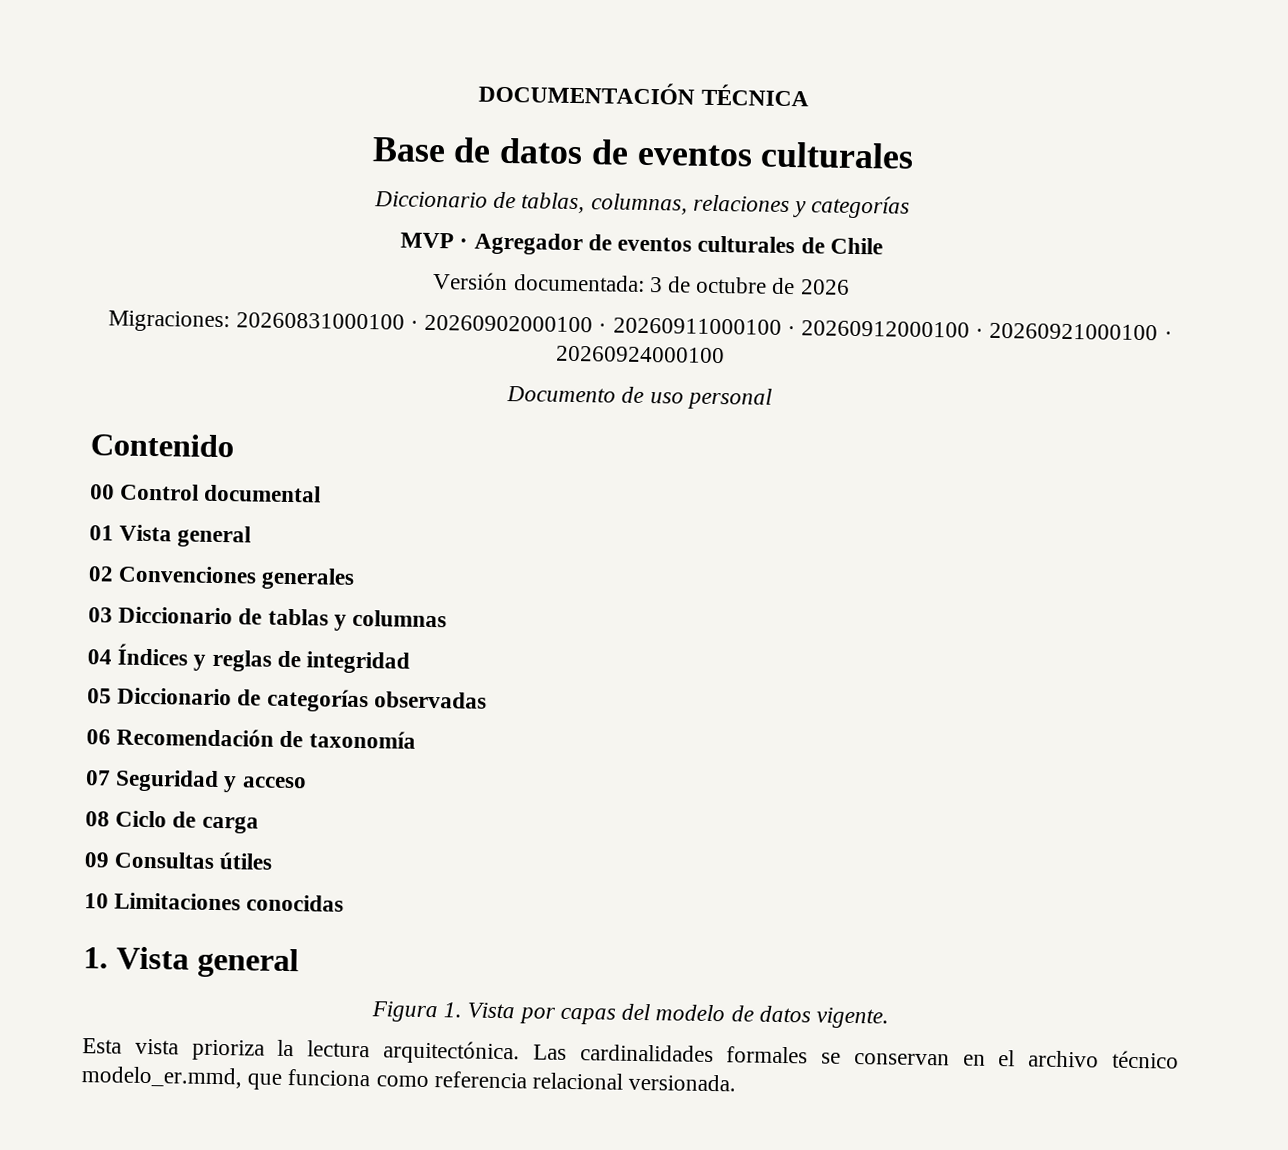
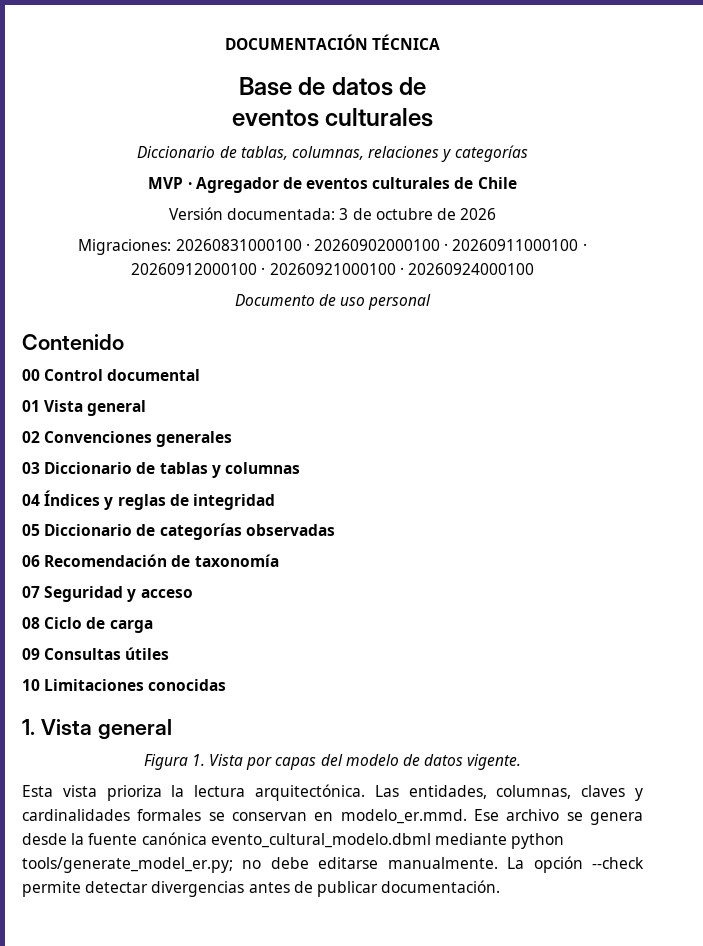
(629, 152) none -> (427, 86) //
(567, 1052) none -> [408,785,643,801] entidades, columnas, claves y
[998,1050,1180,1069] [81,1066,737,1092] el archivo técnico modelo_er.mmd, que funciona como referencia relacional versionada. -> [340,809,643,825] [22,832,565,849] [22,856,645,873] [22,880,501,897] modelo_er.mmd. Ese archivo se genera desde la fuente canónica evento_cultural_modelo.dbml mediante python tools/generate_model_er.py; no debe editarse manualmente. La opción --check permite detectar divergencias antes de publicar documentación.

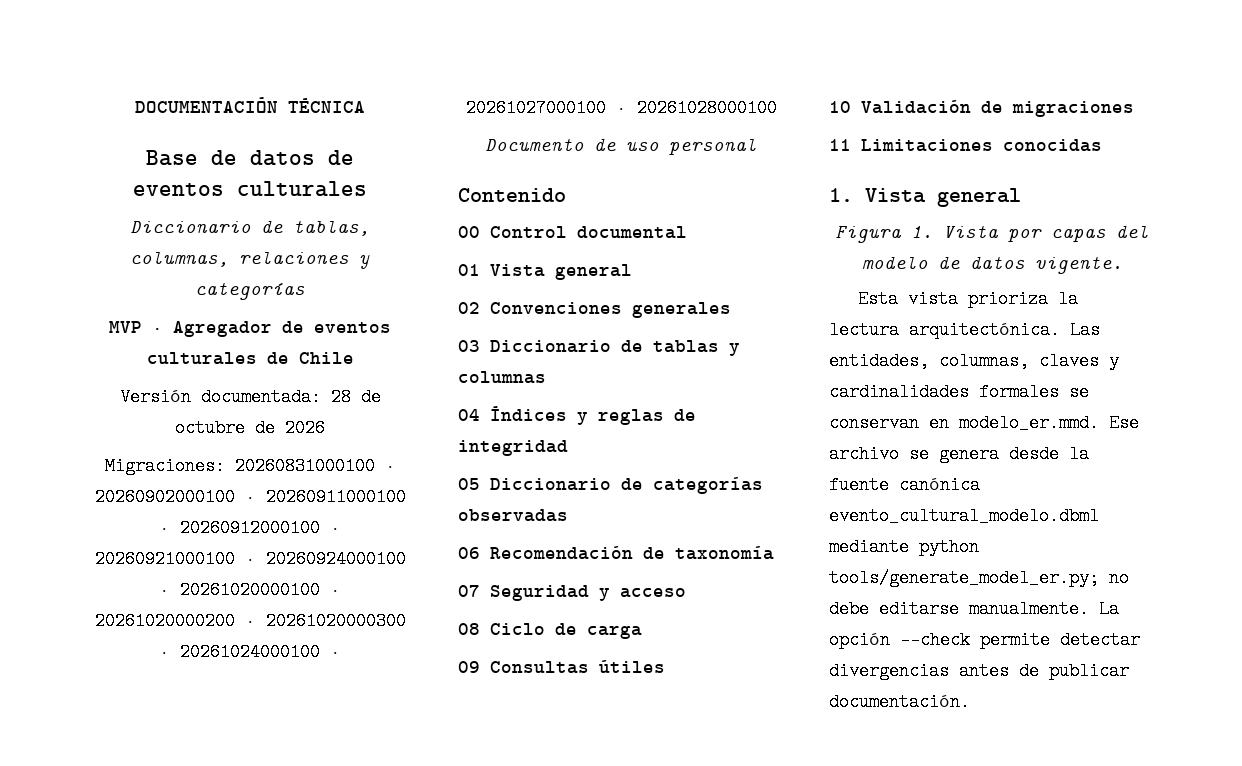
[339,208,349,220] 3 -> [330,388,351,406] 28
(534, 269) none -> [159,581,341,599] [94,612,406,630] [159,643,341,661] [465,99,777,117] · 20261020000100 · 20261020000200 · 20261020000300 · 20261024000100 · 20261027000100 · 20261028000100
(40, 685) none -> [861,100,1134,117] [829,139,851,151] Validación de migraciones // 11

